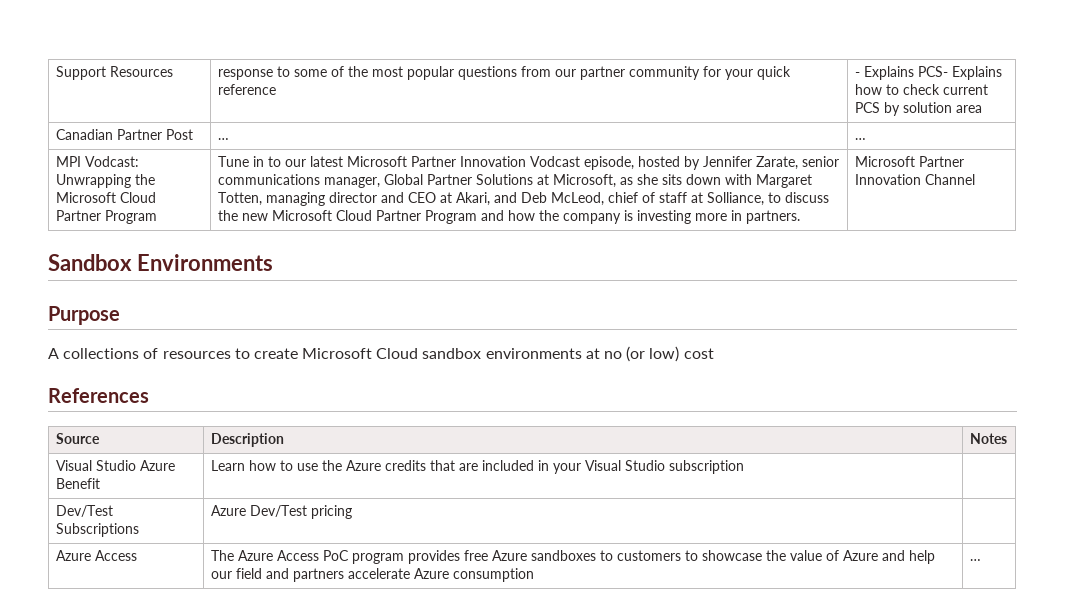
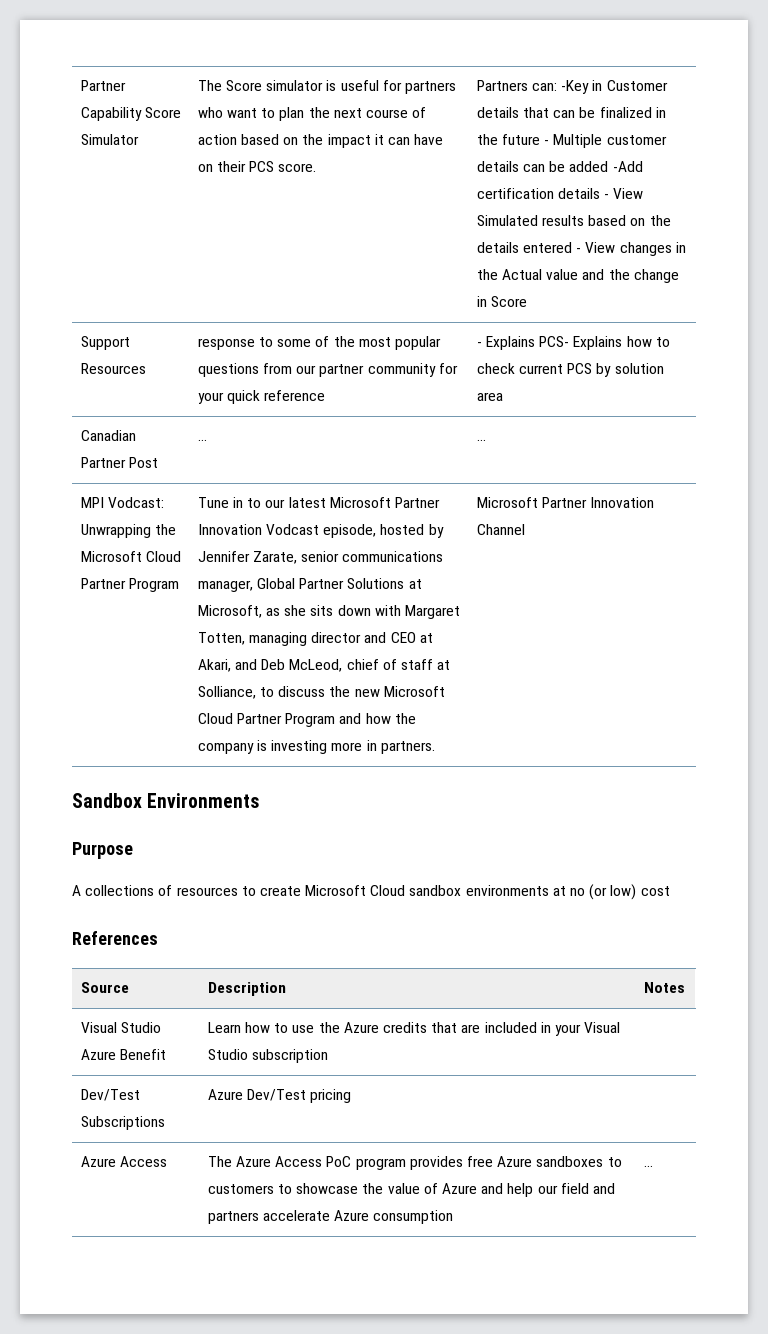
(55, 73) none -> [80,80,126,91] [80,107,182,121] [80,134,139,145] [197,80,456,94] [197,107,427,121] [197,134,444,148] [197,161,317,172] [476,80,668,94] [476,107,666,118] [476,134,667,148] [476,161,643,172] [476,188,644,199] [476,215,671,226] [476,242,686,256] [476,269,679,283] [476,296,528,307] Partner Capability Score Simulator | The Score simulator is useful for partners who want to plan the next course of action based on the impact it can have on their PCS score. | Partners can: -Key in Customer details that can be finalized in the future - Multiple customer details can be added -Add certification details - View Simulated results based on the details entered - View changes in the Actual value and the change in Score //

